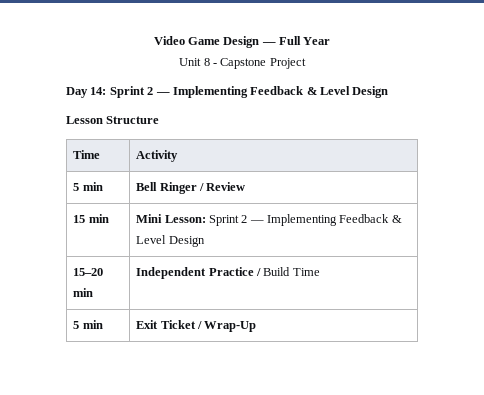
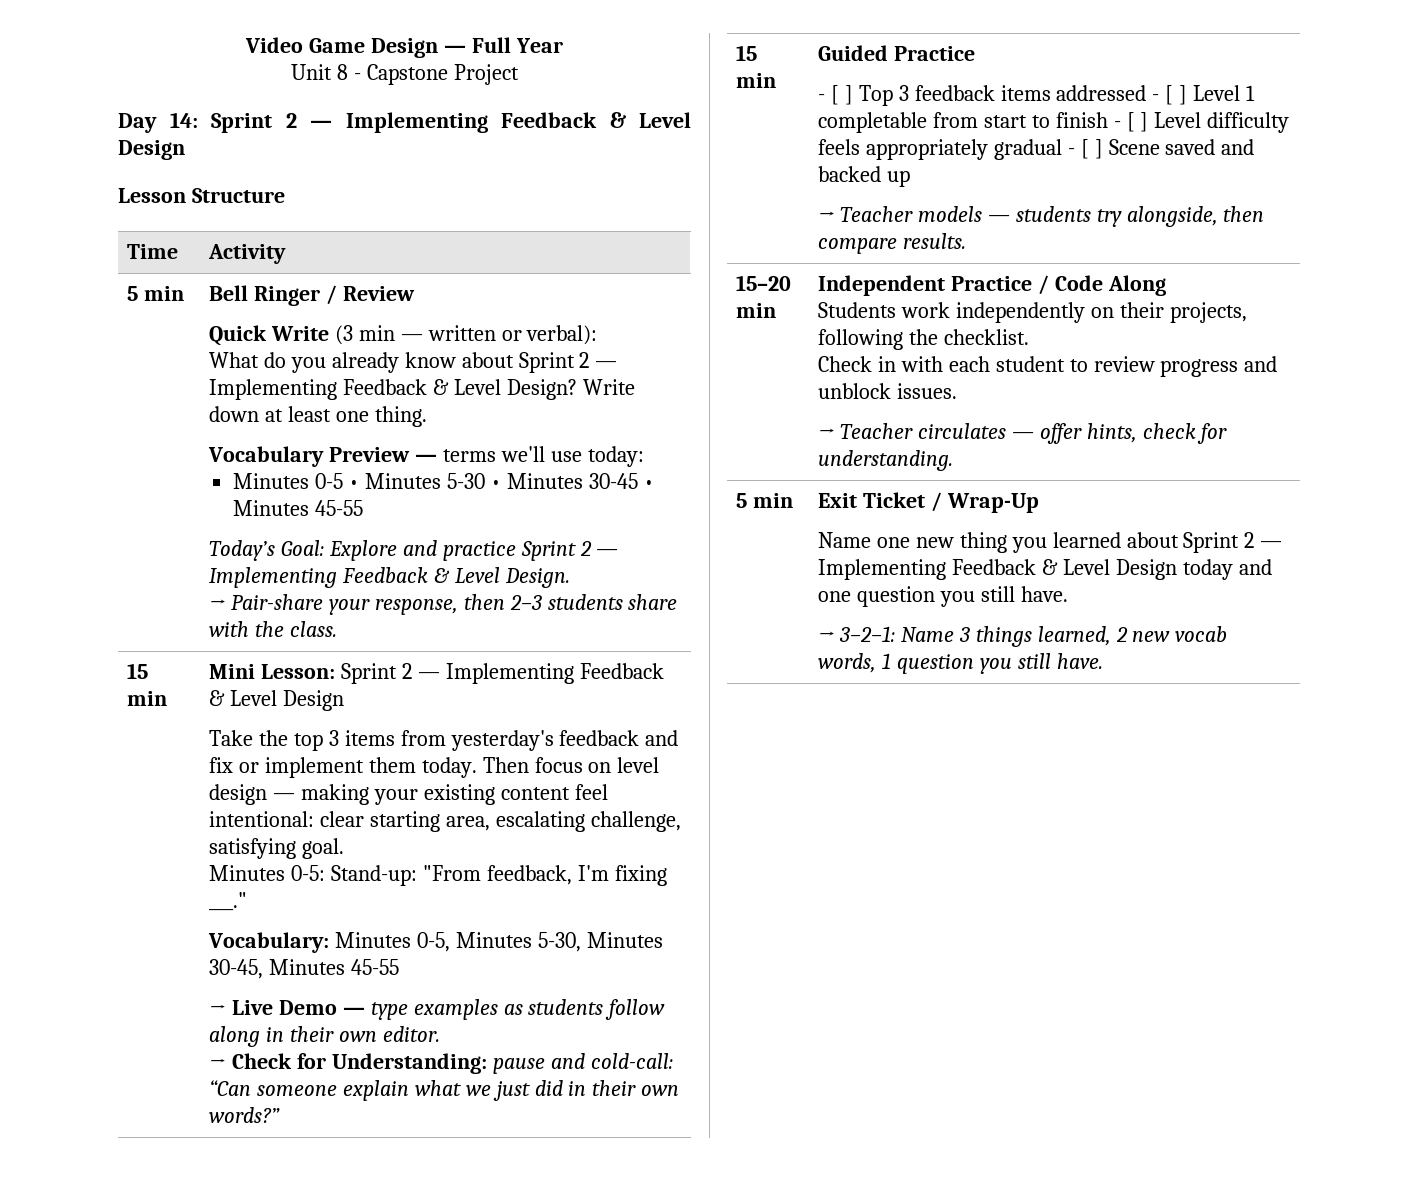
(246, 186) none -> [208,325,598,346] [208,352,618,373] [208,379,635,400] [208,406,427,427] [207,446,644,467] [233,473,654,489] [233,500,364,516] [208,540,619,561] [208,567,570,588] [208,594,678,615] [208,621,337,637] // Quick Write (3 min — written or verbal): // What do you already know about Sprint 2 — Implementing Feedback & Level Design? Write down at least one thing. // Vocabulary Preview — terms we'll use today: // Minutes 0-5 • Minutes 5-30 • Minutes 30-45 • Minutes 45-55 // Today’s Goal: Explore and practice Sprint 2 — Implementing Feedback & Level Design. // → Pair-share your response, then 2–3 students share with the class.
(205, 241) none -> [208,730,679,751] [208,757,660,778] [208,784,608,805] [208,811,681,832] [208,838,344,859] [208,865,667,886] [208,892,247,911] [207,932,663,953] [208,959,399,979] [208,999,666,1020] [208,1026,440,1047] [208,1053,673,1074] [208,1080,680,1101] [208,1107,280,1123] [735,45,757,61] [735,73,776,88] [817,45,975,61] [817,85,1256,106] [817,112,1290,133] [817,139,1255,160] [817,166,910,187] [817,206,1265,227] [817,233,966,254] // Take the top 3 items from yesterday's feedback and fix or implement them today. Then focus on level design — making your existing content feel intentional: clear starting area, escalating challenge, satisfying goal. // Minutes 0-5: Stand-up: "From feedback, I'm fixing ___." // Vocabulary: Minutes 0-5, Minutes 5-30, Minutes 30-45, Minutes 45-55 // → Live Demo — type examples as students follow along in their own editor. // → Check for Understanding: pause and cold-call: “Can someone explain what we just did in their own words?” // 15 min | Guided Practice // - [ ] Top 3 feedback items addressed - [ ] Level 1 completable from start to finish - [ ] Level difficulty feels appropriately gradual - [ ] Scene saved and backed up // → Teacher models — students try alongside, then compare results.
[263,267,320,276] Build Time -> [1054,275,1166,296] [817,302,1247,323] [817,329,1029,350] [817,356,1278,377] [817,383,957,399] [817,423,1228,444] [817,450,953,471] Code Along // Students work independently on their projects, following the checklist. // Check in with each student to review progress and unblock issues. // → Teacher circulates — offer hints, check for understanding.
(257, 326) none -> [817,532,1283,553] [817,559,1272,580] [817,586,1068,607] [817,626,1228,647] [817,653,1103,674] // Name one new thing you learned about Sprint 2 — Implementing Feedback & Level Design today and one question you still have. // → 3–2–1: Name 3 things learned, 2 new vocab words, 1 question you still have.

